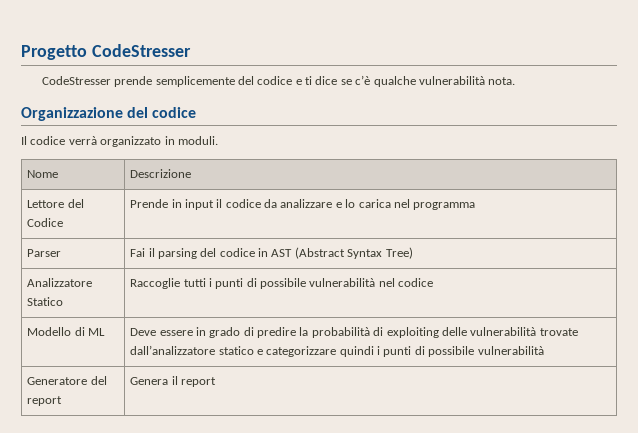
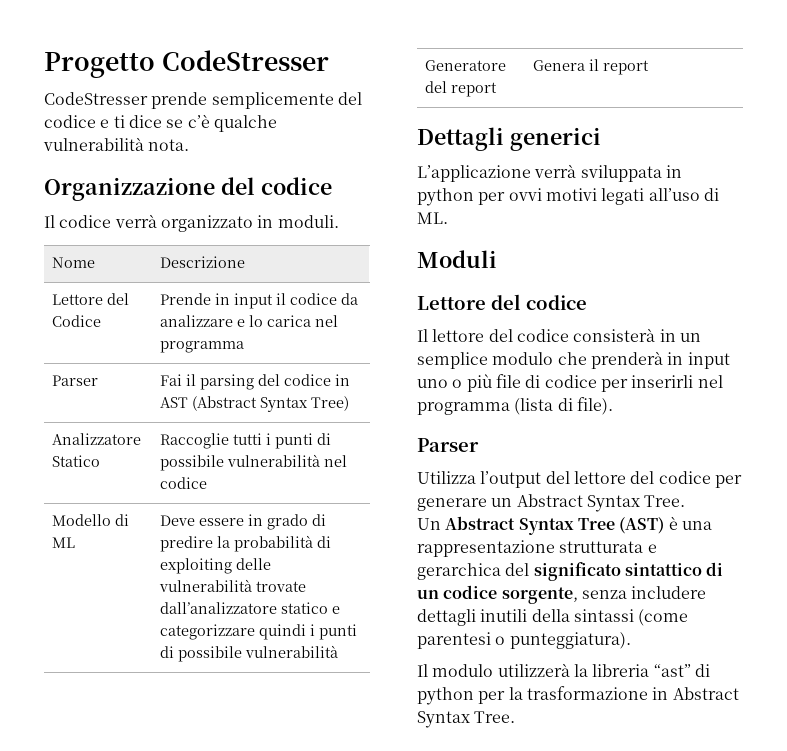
(216, 382) none -> [417,127,601,151] [417,164,682,182] [417,188,719,206] [417,212,448,224] [417,250,497,268] [417,294,587,310] [417,328,701,342] [417,351,730,369] [417,374,723,392] [417,397,613,415] [417,438,479,452] [417,471,742,488] [417,494,686,512] [417,516,712,535] [417,540,657,557] [417,562,724,581] [417,585,707,604] [417,609,689,626] [417,632,631,649] [417,663,710,677] [417,686,739,705] [417,711,516,728] // Dettagli generici // L’applicazione verrà sviluppata in python per ovvi motivi legati all’uso di ML. // Moduli // Lettore del codice // Il lettore del codice consisterà in un semplice modulo che prenderà in input uno o più file di codice per inserirli nel programma (lista di file). // Parser // Utilizza l’output del lettore del codice per generare un Abstract Syntax Tree. // Un Abstract Syntax Tree (AST) è una rappresentazione strutturata e gerarchica del significato sintattico di un codice sorgente, senza includere dettagli inutili della sintassi (come parentesi o punteggiatura). // Il modulo utilizzerà la libreria “ast” di python per la trasformazione in Abstract Syntax Tree.

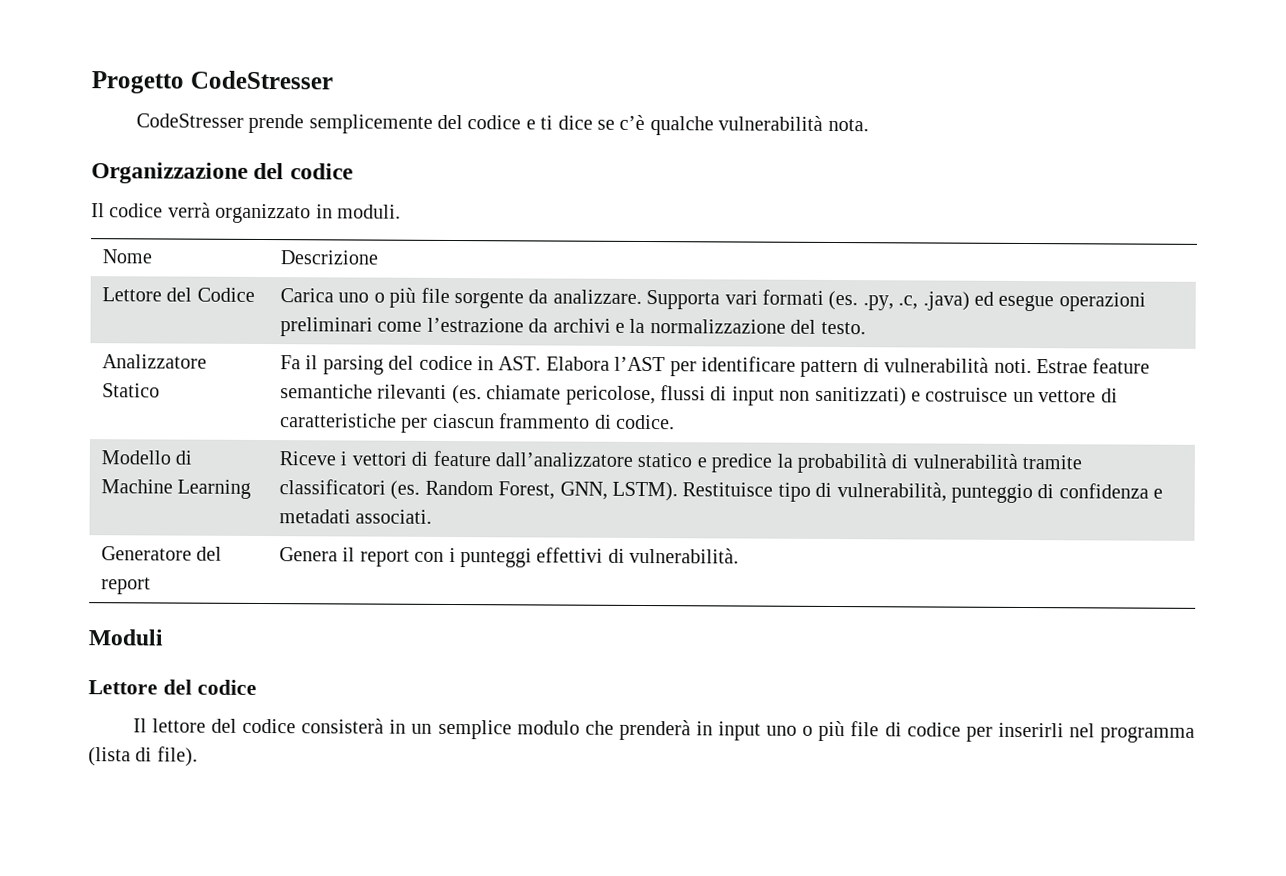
[159,293,358,309] [159,315,338,327] [159,341,244,353] [51,375,98,386] [159,374,182,386] Prende in input il codice da analizzare e lo carica nel programma // Parser | Fai -> [279,287,1146,312] [279,317,866,337] [101,354,207,369] [101,383,160,398] [279,355,301,370] Carica uno o più file sorgente da analizzare. Supporta vari formati (es. .py, .c, .java) ed esegue operazioni preliminari come l’estrazione da archivi e la normalizzazione del testo. // Analizzatore Statico | Fa
[159,396,349,412] [51,433,141,445] [51,455,100,467] [159,433,331,449] [159,454,347,471] [159,477,207,489] [51,514,129,526] [51,537,75,548] [159,514,326,530] [159,535,331,552] [159,558,271,574] [158,579,306,592] [159,602,340,614] [159,624,357,640] [159,645,338,662] AST (Abstract Syntax Tree) // Analizzatore Statico | Raccoglie tutti i punti di possibile vulnerabilità nel codice // Modello di ML | Deve essere in grado di predire la probabilità di exploiting delle vulnerabilità trovate dall’analizzatore statico e categorizzare quindi i punti di possibile vulnerabilità -> [498,356,1151,378] [279,384,1118,407] [279,413,675,433] [100,450,193,465] [100,479,252,499] [278,450,1083,474] [278,479,1164,504] [278,509,433,524] AST. Elabora l’AST per identificare pattern di vulnerabilità noti. Estrae feature semantiche rilevanti (es. chiamate pericolose, flussi di input non sanitizzati) e costruisce un vettore di caratteristiche per ciascun frammento di codice. // Modello di Machine Learning | Riceve i vettori di feature dall’analizzatore statico e predice la probabilità di vulnerabilità tramite classificatori (es. Random Forest, GNN, LSTM). Restituisce tipo di vulnerabilità, punteggio di confidenza e metadati associati.
[417,127,601,151] [417,164,682,182] [417,188,719,206] [417,212,448,224] // Dettagli generici // L’applicazione verrà sviluppata in python per ovvi motivi legati all’uso di ML. -> [414,547,740,568] con i punteggi effettivi di vulnerabilità.
[417,438,479,452] [417,471,742,488] [417,494,686,512] [417,516,712,535] [417,540,657,557] [417,562,724,581] [417,585,707,604] [417,609,689,626] [417,632,631,649] [417,663,710,677] [417,686,739,705] [417,711,516,728] // Parser // Utilizza l’output del lettore del codice per generare un Abstract Syntax Tree. // Un Abstract Syntax Tree (AST) è una rappresentazione strutturata e gerarchica del significato sintattico di un codice sorgente, senza includere dettagli inutili della sintassi (come parentesi o punteggiatura). // Il modulo utilizzerà la libreria “ast” di python per la trasformazione in Abstract Syntax Tree. -> (198, 756) none

